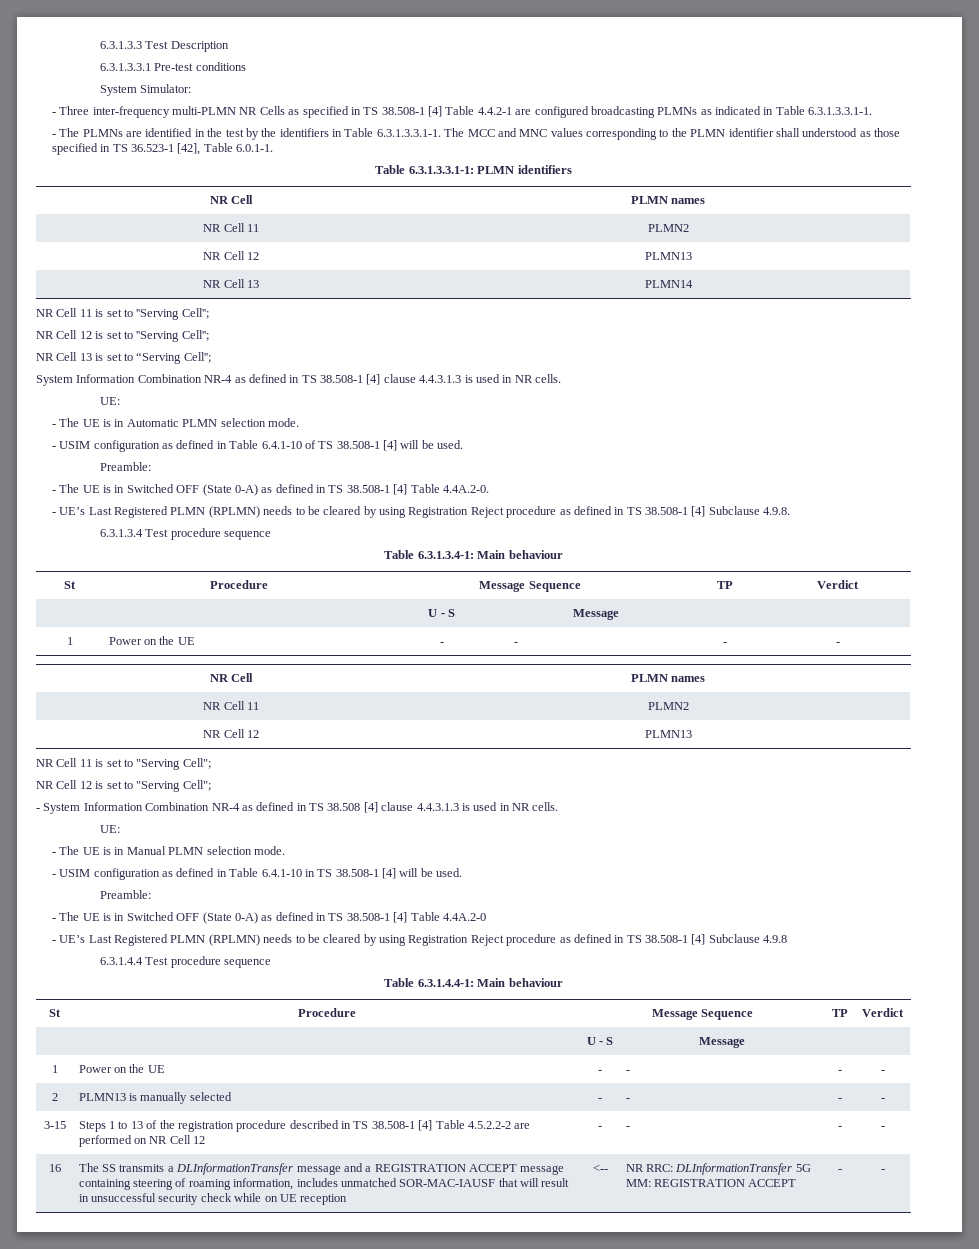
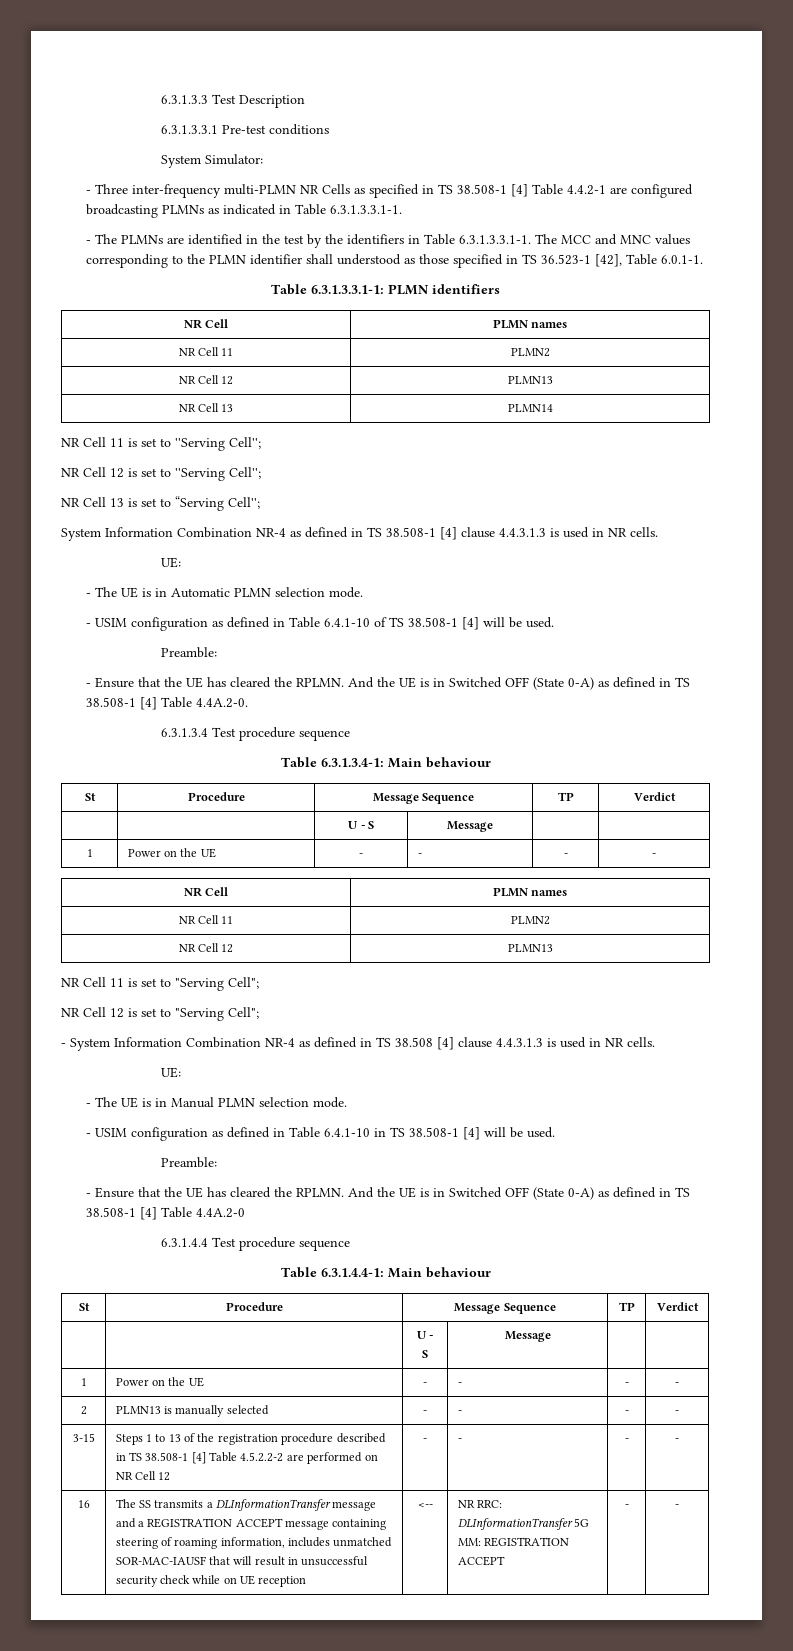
[59,484,80,493] The -> [94,677,395,688] Ensure that the UE has cleared the RPLMN. And the
[51,506,791,518] // - UE’s Last Registered PLMN (RPLMN) needs to be cleared by using Registration Reject procedure as defined in TS 38.508-1 [4] Subclause 4.9.8. -> (248, 703) none
[59,912,80,921] The -> [94,1187,395,1198] Ensure that the UE has cleared the RPLMN. And the
[51,934,788,946] // - UE’s Last Registered PLMN (RPLMN) needs to be cleared by using Registration Reject procedure as defined in TS 38.508-1 [4] Subclause 4.9.8 -> (245, 1213) none

